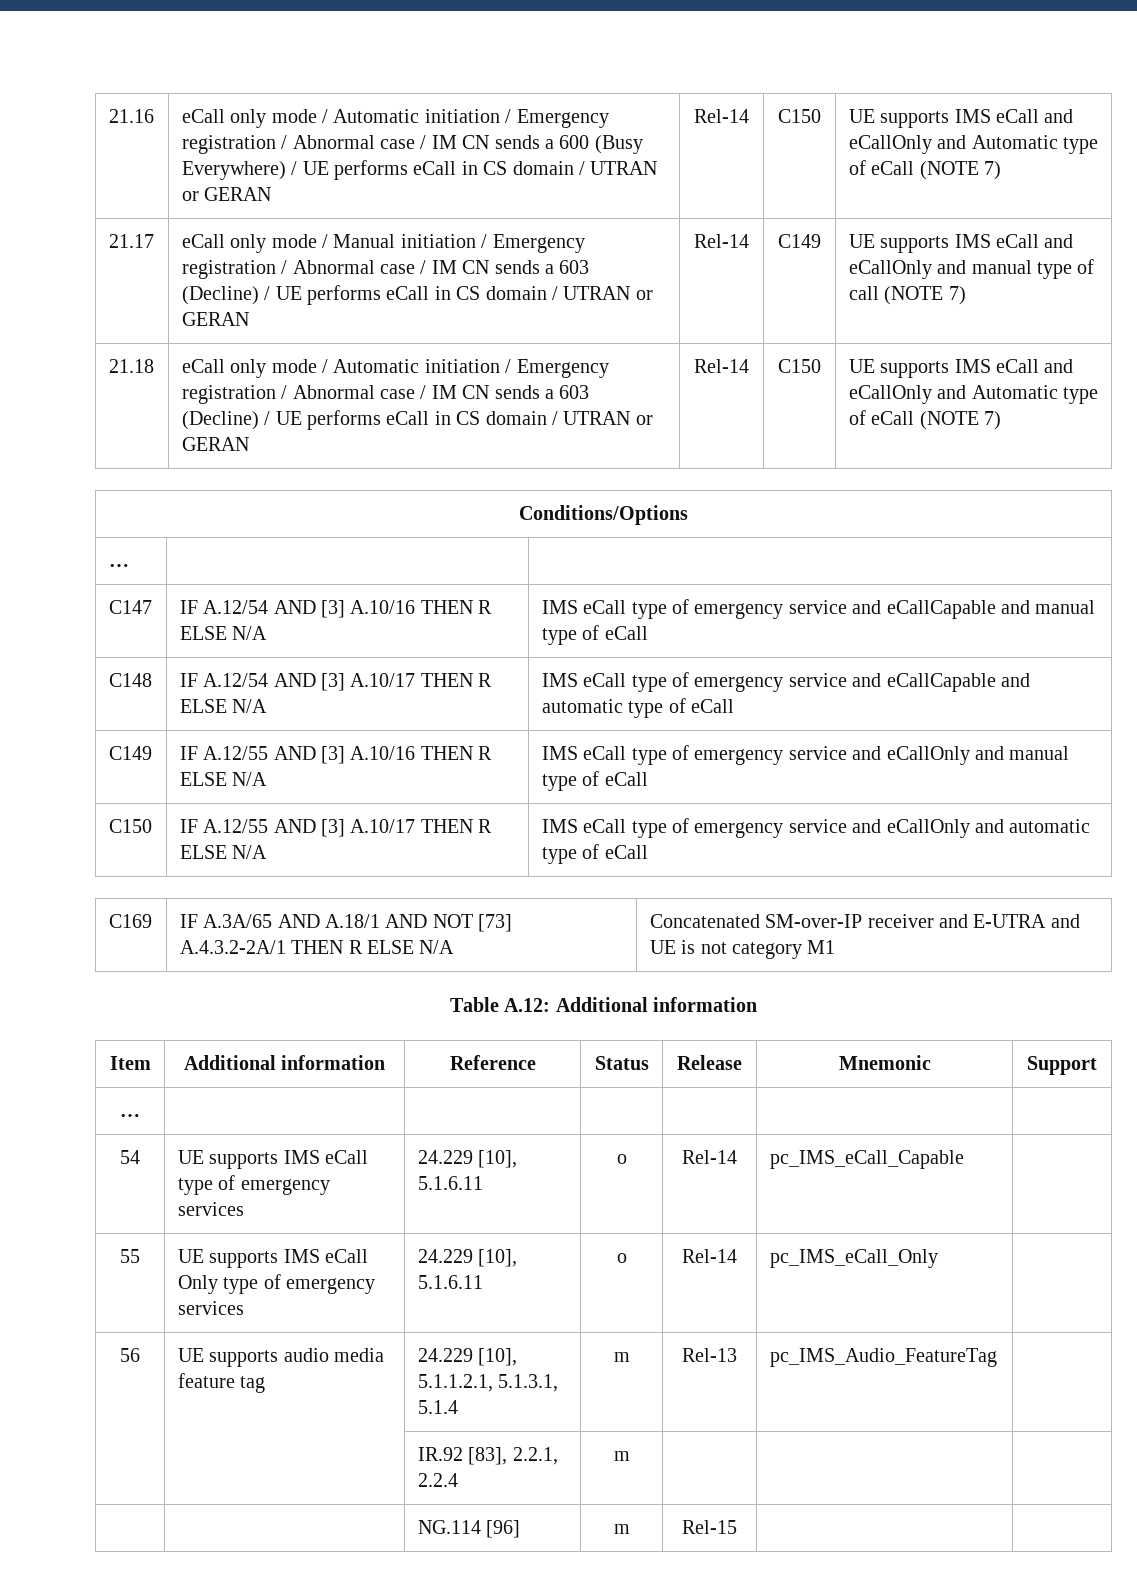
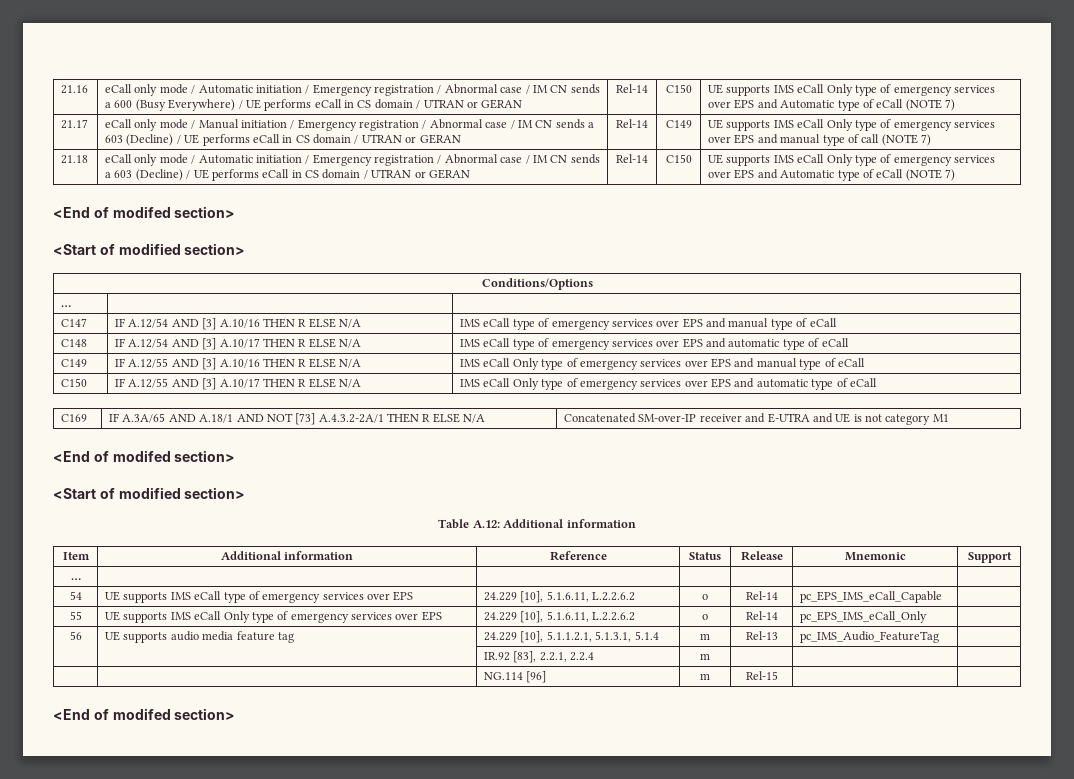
[1044,109,1074,123] [848,135,932,154] and eCallOnly -> [826,84,996,96] [708,99,755,109] Only type of emergency services over EPS
[1044,234,1074,248] [848,260,932,279] and eCallOnly -> [826,119,996,131] [708,134,755,144] Only type of emergency services over EPS
[1044,359,1074,373] [848,385,1099,404] [848,410,1002,430] and eCallOnly and Automatic type of eCall (NOTE 7) -> [826,154,996,166] [708,169,956,181] [53,206,236,218] [53,243,246,255] Only type of emergency services over EPS and Automatic type of eCall (NOTE 7) // <End of modifed section> // <Start of modified section>
[788,600,996,619] service and eCallCapable -> [611,318,703,328] services over EPS
[788,673,996,692] service and eCallCapable -> [611,338,703,348] services over EPS
[631,745,970,765] type of emergency service and eCallOnly -> [512,358,732,370] Only type of emergency services over EPS
[631,818,970,838] type of emergency service and eCallOnly -> [512,378,732,390] Only type of emergency services over EPS
(836, 947) none -> [53,450,236,462] [53,487,246,499] // <End of modifed section> // <Start of modified section>
[417,1150,518,1168] [417,1176,483,1190] [616,1154,627,1164] [682,1150,737,1164] [769,1150,964,1169] | 24.229 [10], 5.1.6.11 | o | Rel-14 | pc_IMS_eCall_Capable -> [367,591,414,601] [484,591,636,603] [702,594,708,600] [745,591,778,600] [800,591,943,603] over EPS | 24.229 [10], 5.1.6.11, L.2.2.6.2 | o | Rel-14 | pc_EPS_IMS_eCall_Capable
[417,1249,518,1267] [417,1275,483,1289] [616,1253,627,1263] [682,1249,737,1263] [769,1249,938,1268] | 24.229 [10], 5.1.6.11 | o | Rel-14 | pc_IMS_eCall_Only -> [395,611,442,621] [484,611,636,623] [702,614,708,620] [745,611,778,620] [800,611,928,623] over EPS | 24.229 [10], 5.1.6.11, L.2.2.6.2 | o | Rel-14 | pc_EPS_IMS_eCall_Only
(737, 1527) none -> [53,708,236,720] // <End of modifed section>

